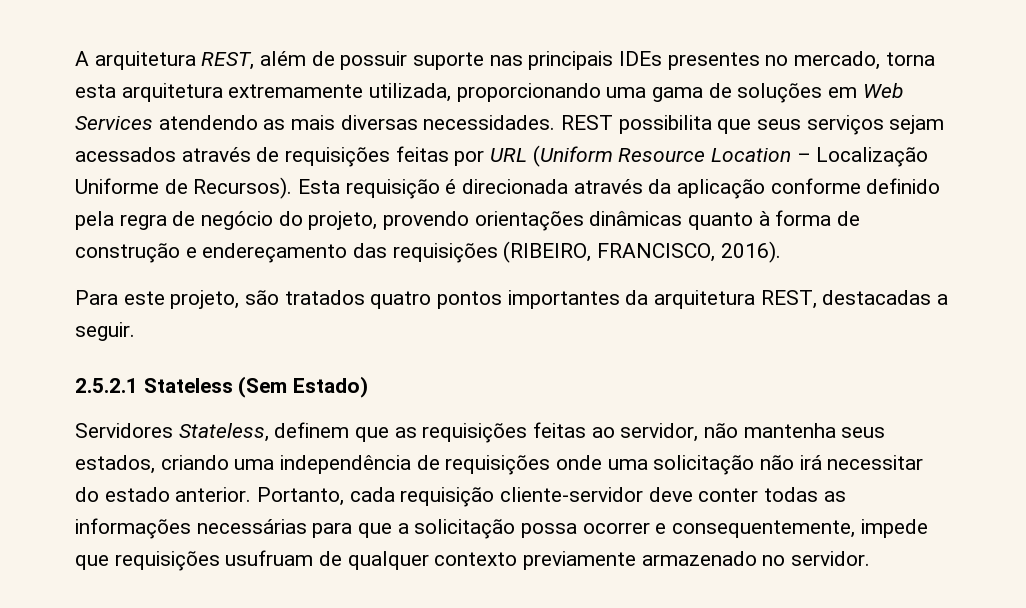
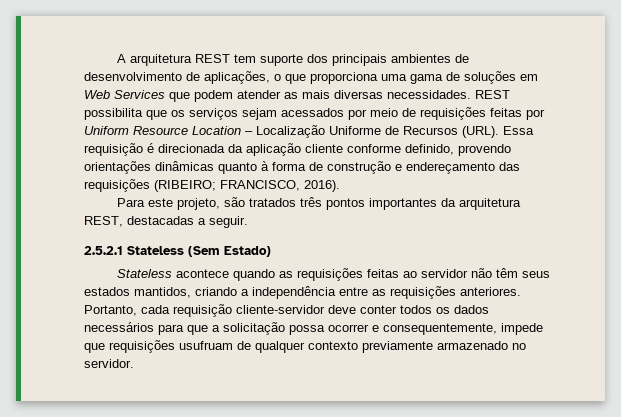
[201,51,935,70] [75,83,601,102] REST, além de possuir suporte nas principais IDEs presentes no mercado, torna esta arquitetura extremamente utilizada, proporcionando -> [195,54,470,66] [84,71,378,84] REST tem suporte dos principais ambientes de desenvolvimento de aplicações, o que proporciona
[158,115,258,130] atendendo -> [169,90,281,102] que podem atender
[757,119,802,130] seus -> [171,110,185,117] os
[181,147,251,162] através -> [348,108,398,120] por meio
[490,145,613,167] URL (Uniform -> [84,126,129,135] Uniform
[193,177,341,199] Recursos). Esta -> [403,126,534,138] Recursos (URL). Essa
[573,179,643,194] através -> (225, 148) none
[770,178,941,194] [75,211,378,230] conforme definido pela regra de negócio do projeto, -> [305,144,454,155] cliente conforme definido,
[503,241,592,263] (RIBEIRO, -> [154,180,216,192] (RIBEIRO;
[370,291,432,309] quatro -> [300,197,323,207] três
[75,422,886,443] [75,455,924,475] [75,487,252,502] Servidores Stateless, definem que as requisições feitas ao servidor, não mantenha seus estados, criando uma independência de requisições onde uma solicitação não irá necessitar do estado anterior. -> [117,268,551,281] [84,286,521,299] Stateless acontece quando as requisições feitas ao servidor não têm seus estados mantidos, criando a independência entre as requisições anteriores.
[764,487,846,502] [75,518,307,539] todas as informações necessárias -> [400,305,489,314] [84,322,154,332] todos os dados necessários

